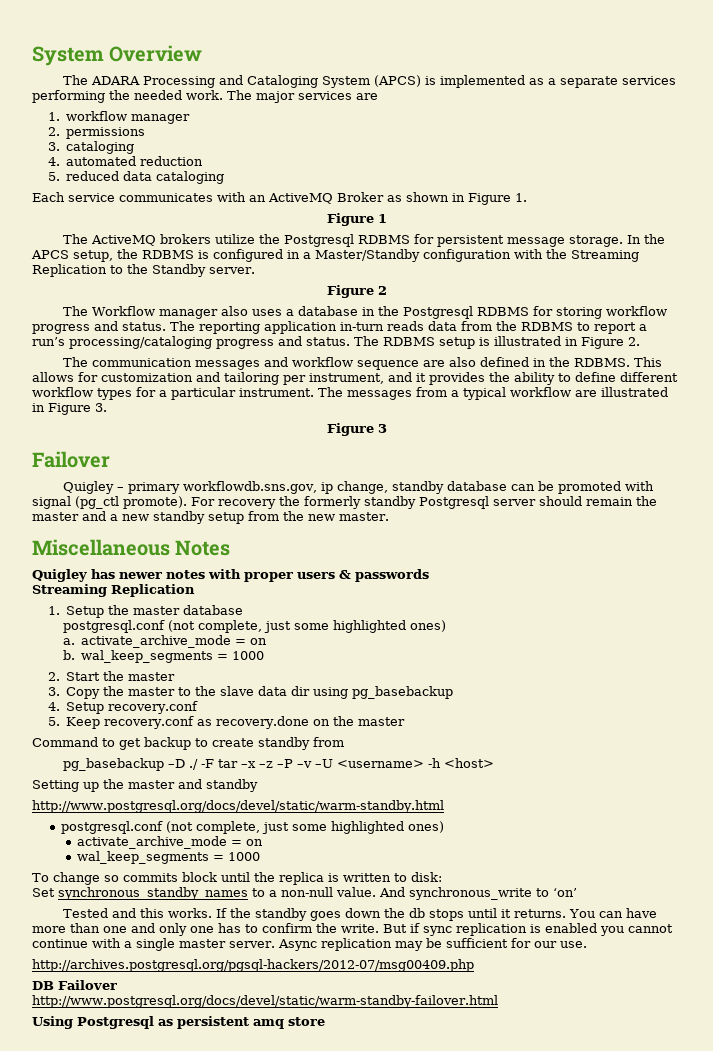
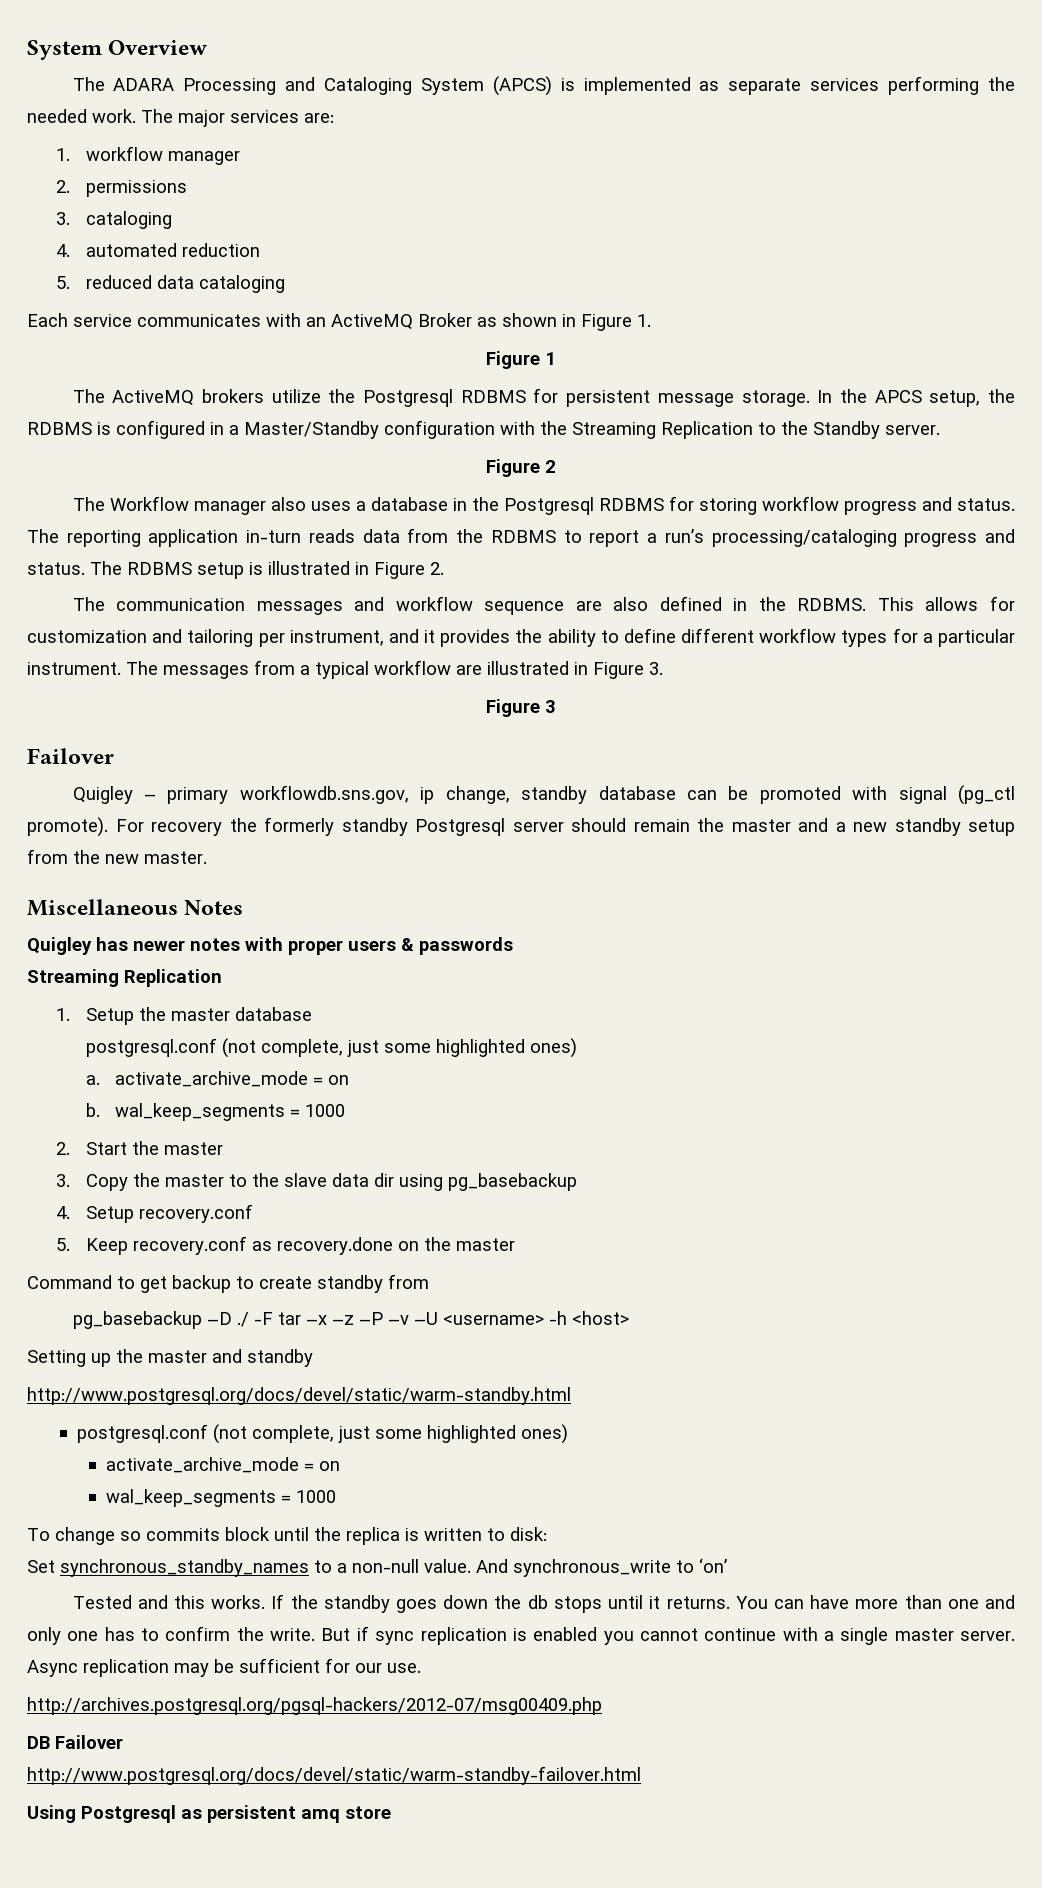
[548,78,557,85] a -> (720, 86) none
[356,93,378,100] are -> [304,113,334,123] are:

